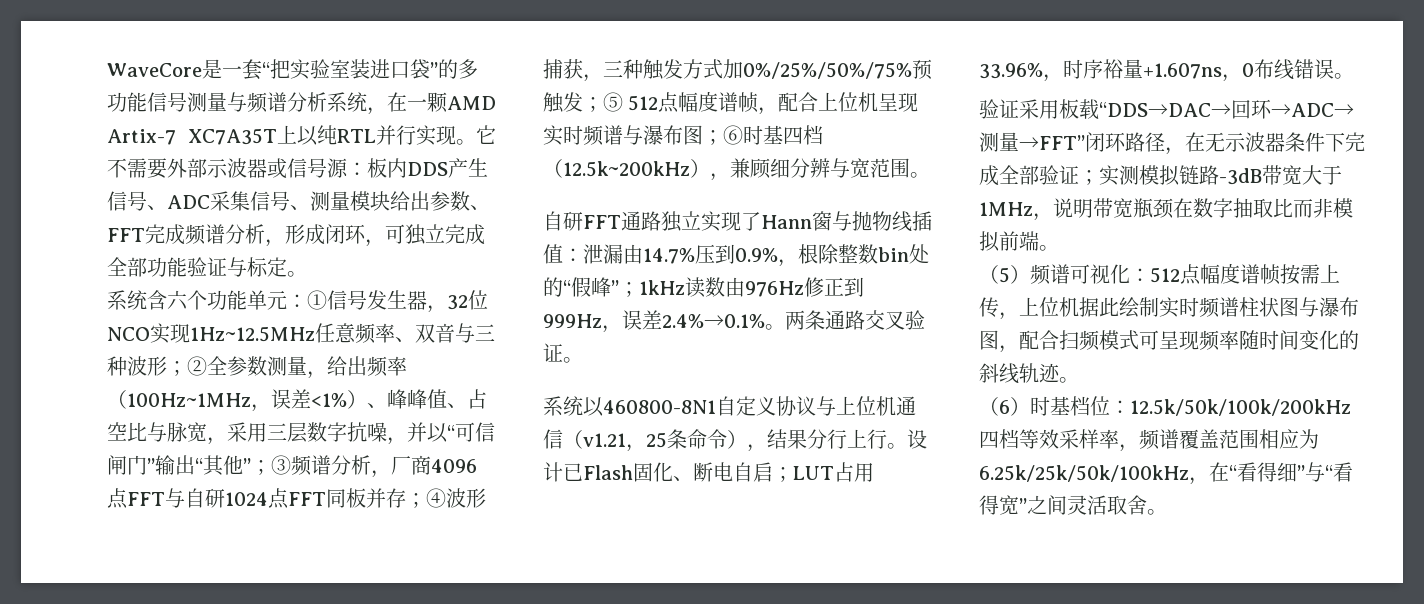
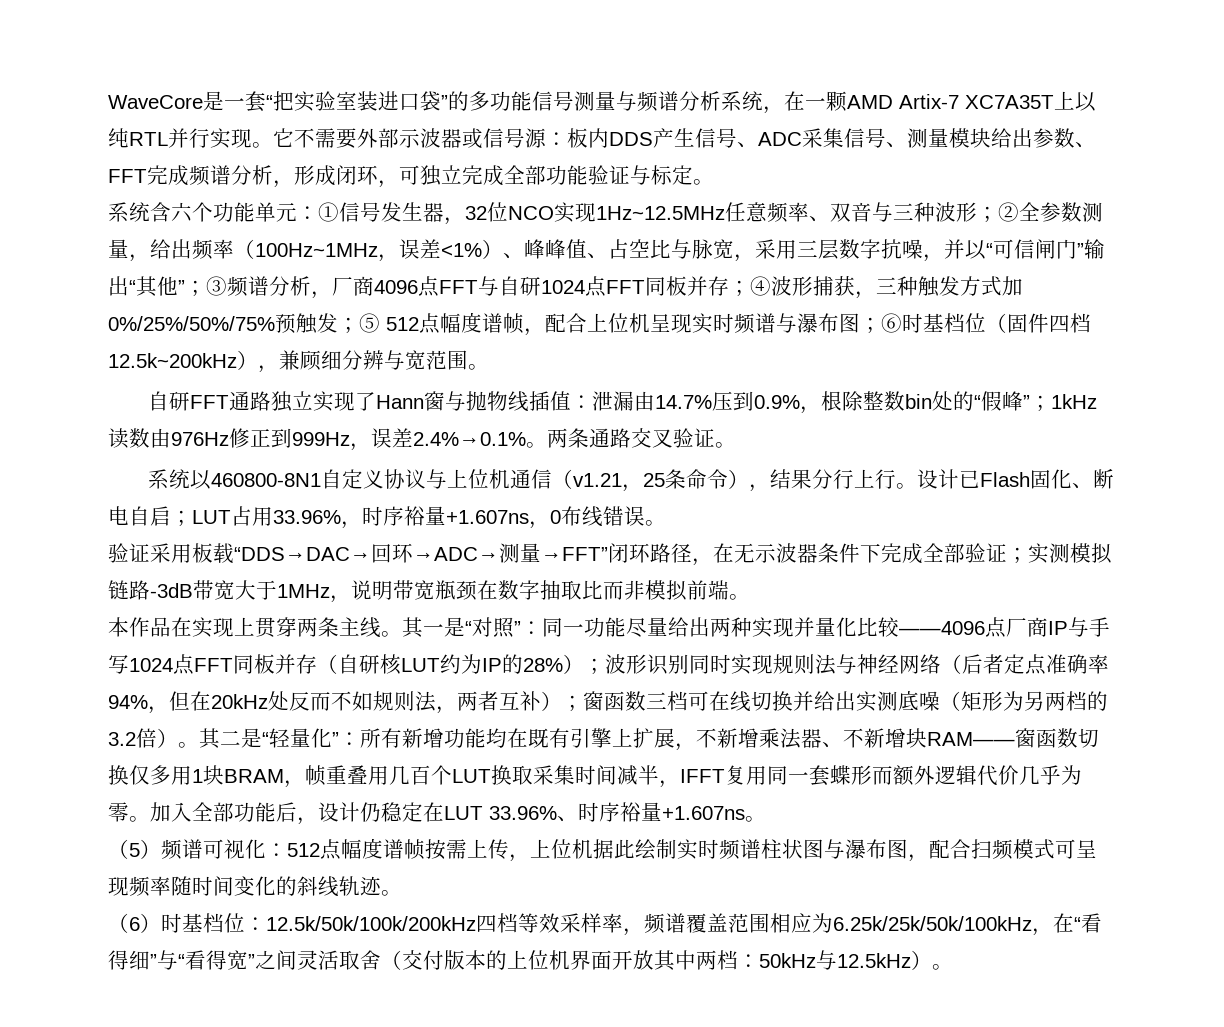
[783,125,823,145] [543,159,563,178] 四档（ -> [944,313,1091,333] 档位（固件四档
(1059, 248) none -> [108,617,1110,638] [108,654,1109,675] [108,691,1108,714] [108,728,1099,751] [108,765,1082,788] [108,802,766,825] // 本作品在实现上贯穿两条主线。其一是“对照”：同一功能尽量给出两种实现并量化比较——4096点厂商IP与手写1024点FFT同板并存（自研核LUT约为IP的28%）；波形识别同时实现规则法与神经网络（后者定点准确率94%，但在20kHz处反而不如规则法，两者互补）；窗函数三档可在线切换并给出实测底噪（矩形为另两档的3.2倍）。其二是“轻量化”：所有新增功能均在既有引擎上扩展，不新增乘法器、不新增块RAM——窗函数切换仅多用1块BRAM，帧重叠用几百个LUT换取采集时间减半，IFFT复用同一套蝶形而额外逻辑代价几乎为零。加入全部功能后，设计仍稳定在LUT 33.96%、时序裕量+1.607ns。
(1147, 505) none -> [381,950,932,971] （交付版本的上位机界面开放其中两档：50kHz与12.5kHz）

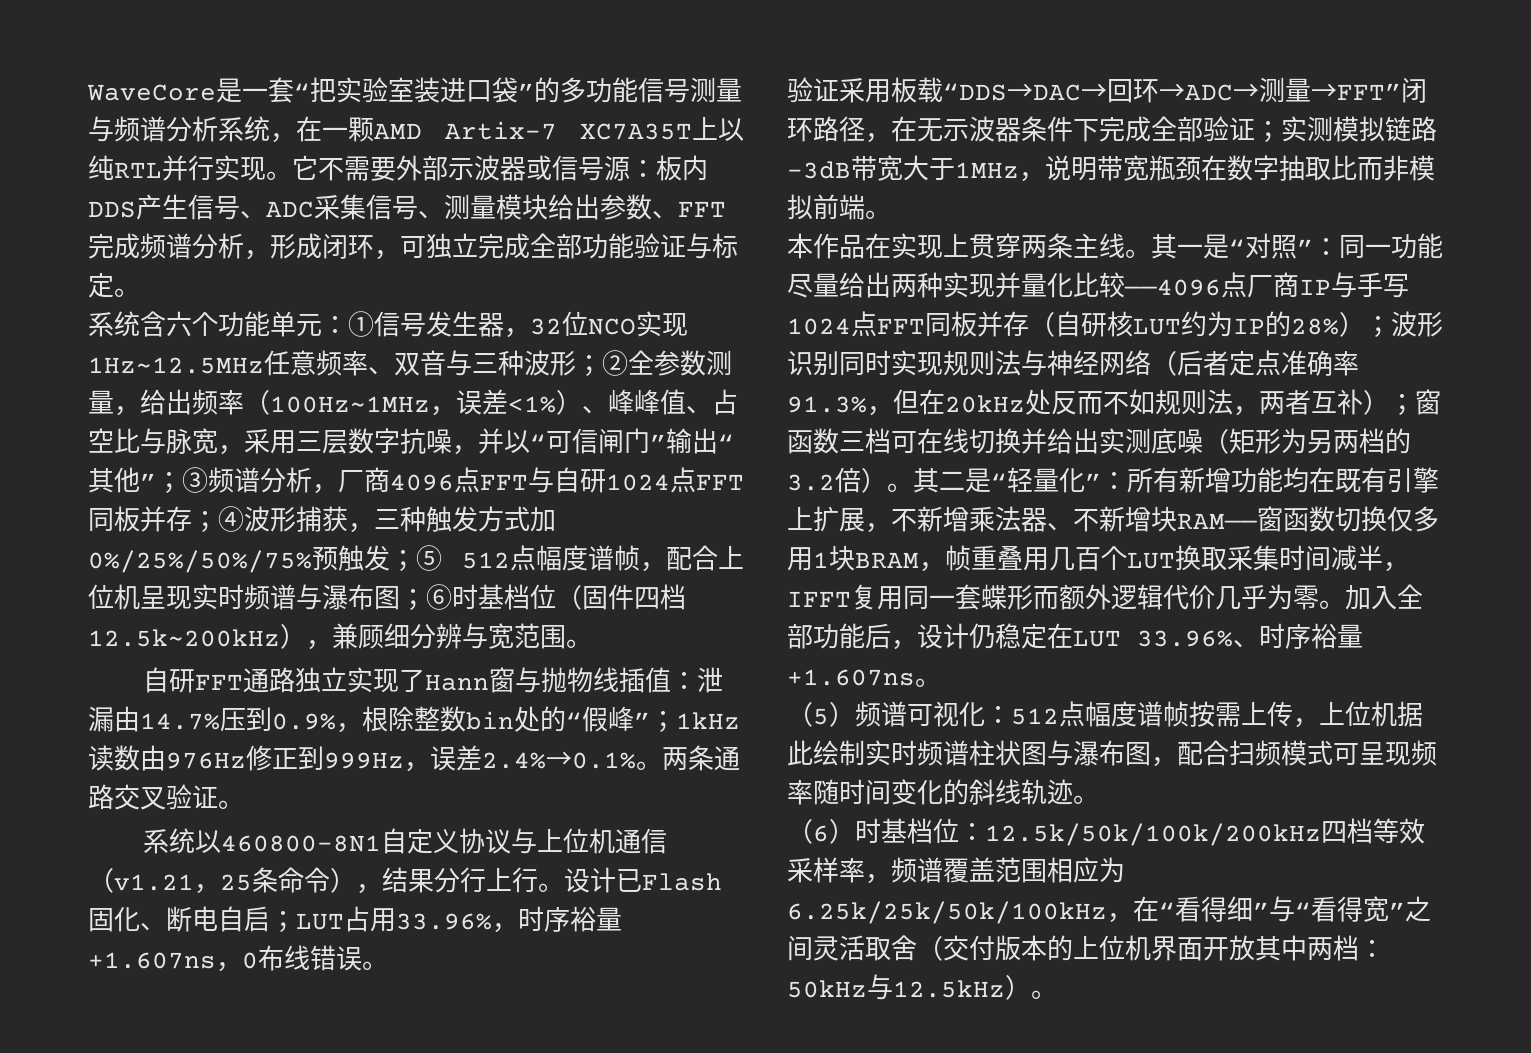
[108,695,148,709] 94% -> [787,396,867,413] 91.3%

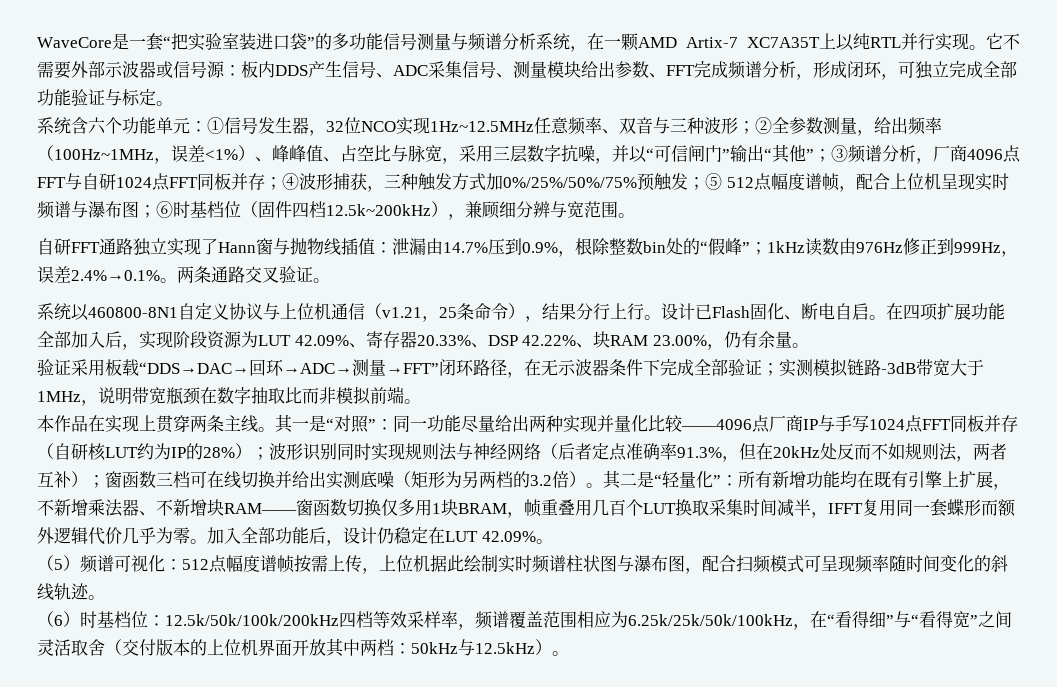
[270,906,622,933] [88,945,362,972] ；LUT占用33.96%，时序裕量+1.607ns，0布线错误 -> [869,303,1005,321] [37,331,792,350] 。在四项扩展功能全部加入后，实现阶段资源为LUT 42.09%、寄存器20.33%、DSP 42.22%、块RAM 23.00%，仍有余量
[1137,623,1363,649] [787,669,915,686] 33.96%、时序裕量+1.607ns -> [481,531,536,542] 42.09%

